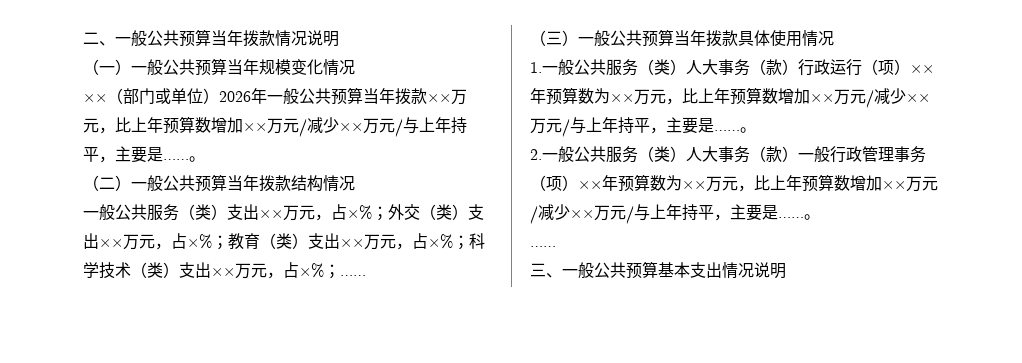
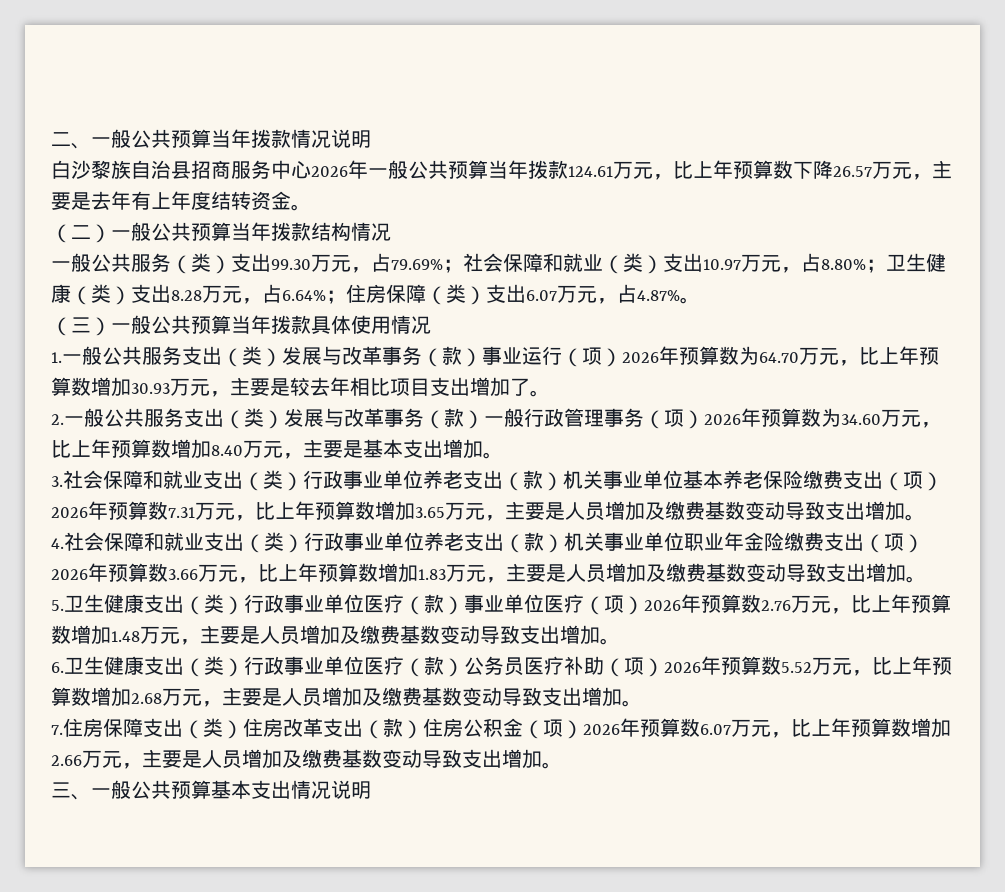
[83,58,355,76] [83,88,219,104] （一）一般公共预算当年规模变化情况 // ××（部门或单位） -> [51,160,311,179] 白沙黎族自治县招商服务中心
[427,89,467,105] [83,116,467,137] [83,146,189,163] ××万元，比上年预算数增加××万元/减少××万元/与上年持平，主要是…… -> [568,160,952,180] [51,191,291,211] 124.61万元，比上年预算数下降26.57万元，主要是去年有上年度结转资金
[259,204,484,221] [83,233,485,250] [83,262,366,279] ××万元，占×%；外交（类）支出××万元，占×%；教育（类）支出××万元，占×%；科学技术（类）支出××万元，占×%；…… -> [271,253,946,274] [51,284,700,305] 99.30万元，占79.69%；社会保障和就业（类）支出10.97万元，占8.80%；卫生健康（类）支出8.28万元，占6.64%；住房保障（类）支出6.07万元，占4.87%。
[638,59,830,76] （类）人大事务（款）行政 -> [182,346,522,367] 支出（类）发展与改革事务（款）事业
[910,65,934,73] [530,87,930,108] [530,117,740,137] ××年预算数为××万元，比上年预算数增加××万元/减少××万元/与上年持平，主要是…… -> [622,346,939,366] [51,377,530,397] 2026年预算数为64.70万元，比上年预算数增加30.93万元，主要是较去年相比项目支出增加了
[638,146,718,162] （类）人大 -> [184,408,384,429] 支出（类）发展与改革
[578,174,938,192] [530,204,820,224] [530,246,556,247] ××年预算数为××万元，比上年预算数增加××万元/减少××万元/与上年持平，主要是……。 // …… -> [704,408,941,428] [51,439,503,459] [51,470,943,491] [51,501,925,521] [51,532,924,553] [51,563,926,583] [51,594,951,615] [51,625,620,645] [51,656,952,677] [51,687,642,707] [51,718,951,739] [51,749,562,769] 2026年预算数为34.60万元，比上年预算数增加8.40万元，主要是基本支出增加。 // 3.社会保障和就业支出（类）行政事业单位养老支出（款）机关事业单位基本养老保险缴费支出（项）2026年预算数7.31万元，比上年预算数增加3.65万元，主要是人员增加及缴费基数变动导致支出增加。 // 4.社会保障和就业支出（类）行政事业单位养老支出（款）机关事业单位职业年金险缴费支出（项）2026年预算数3.66万元，比上年预算数增加1.83万元，主要是人员增加及缴费基数变动导致支出增加。 // 5.卫生健康支出（类）行政事业单位医疗（款）事业单位医疗（项）2026年预算数2.76万元，比上年预算数增加1.48万元，主要是人员增加及缴费基数变动导致支出增加。 // 6.卫生健康支出（类）行政事业单位医疗（款）公务员医疗补助（项）2026年预算数5.52万元，比上年预算数增加2.68万元，主要是人员增加及缴费基数变动导致支出增加。 // 7.住房保障支出（类）住房改革支出（款）住房公积金（项）2026年预算数6.07万元，比上年预算数增加2.66万元，主要是人员增加及缴费基数变动导致支出增加。

